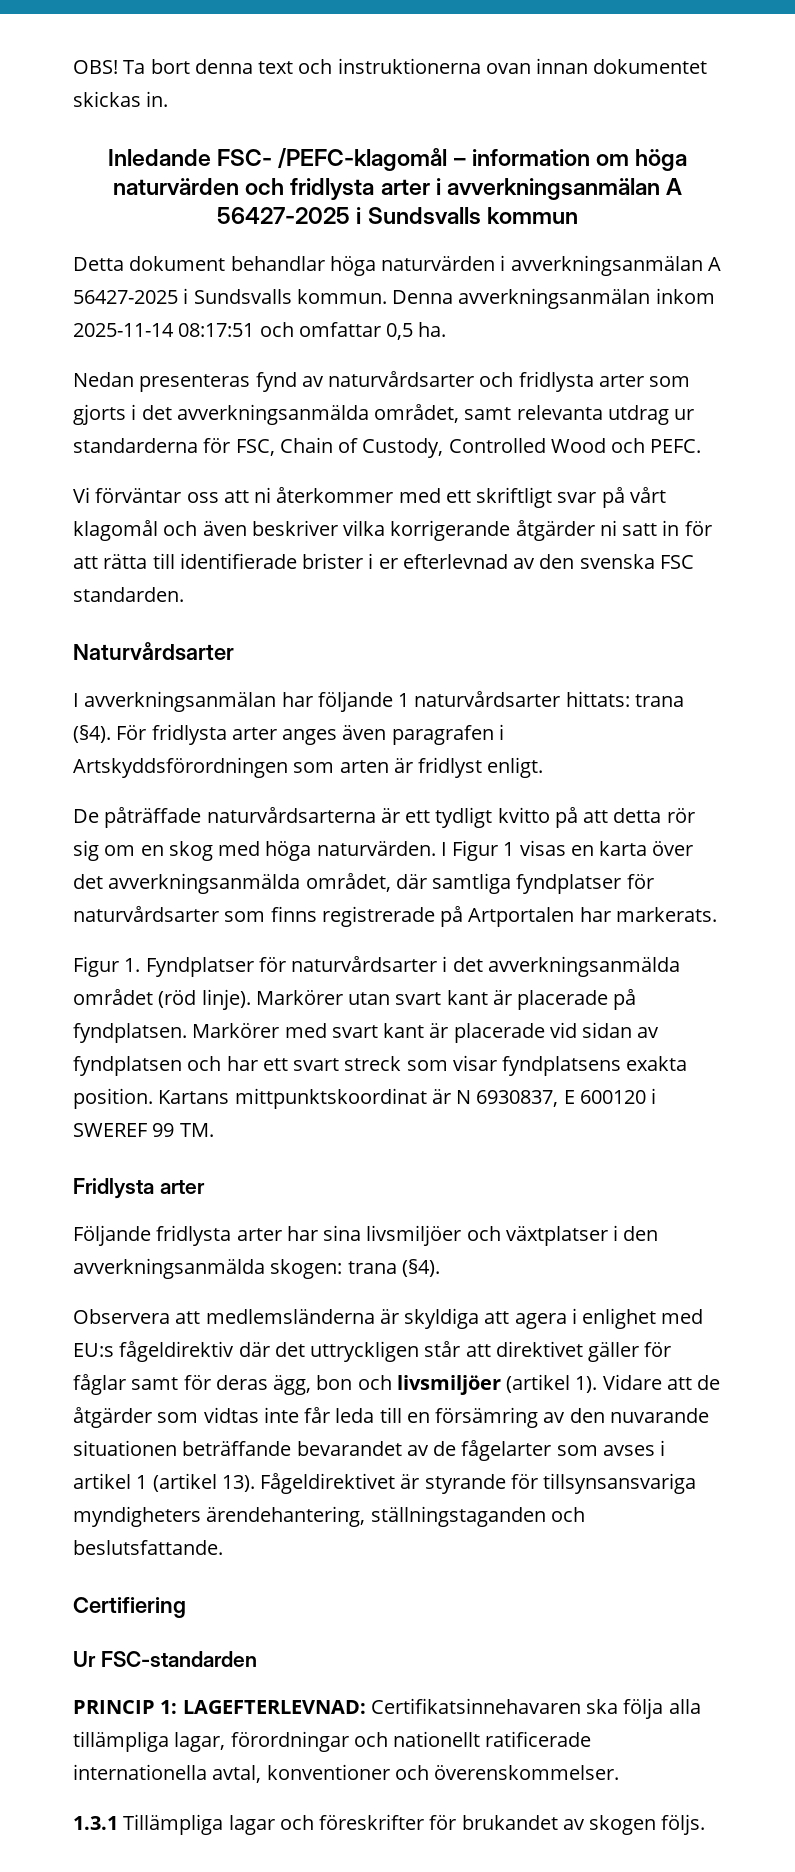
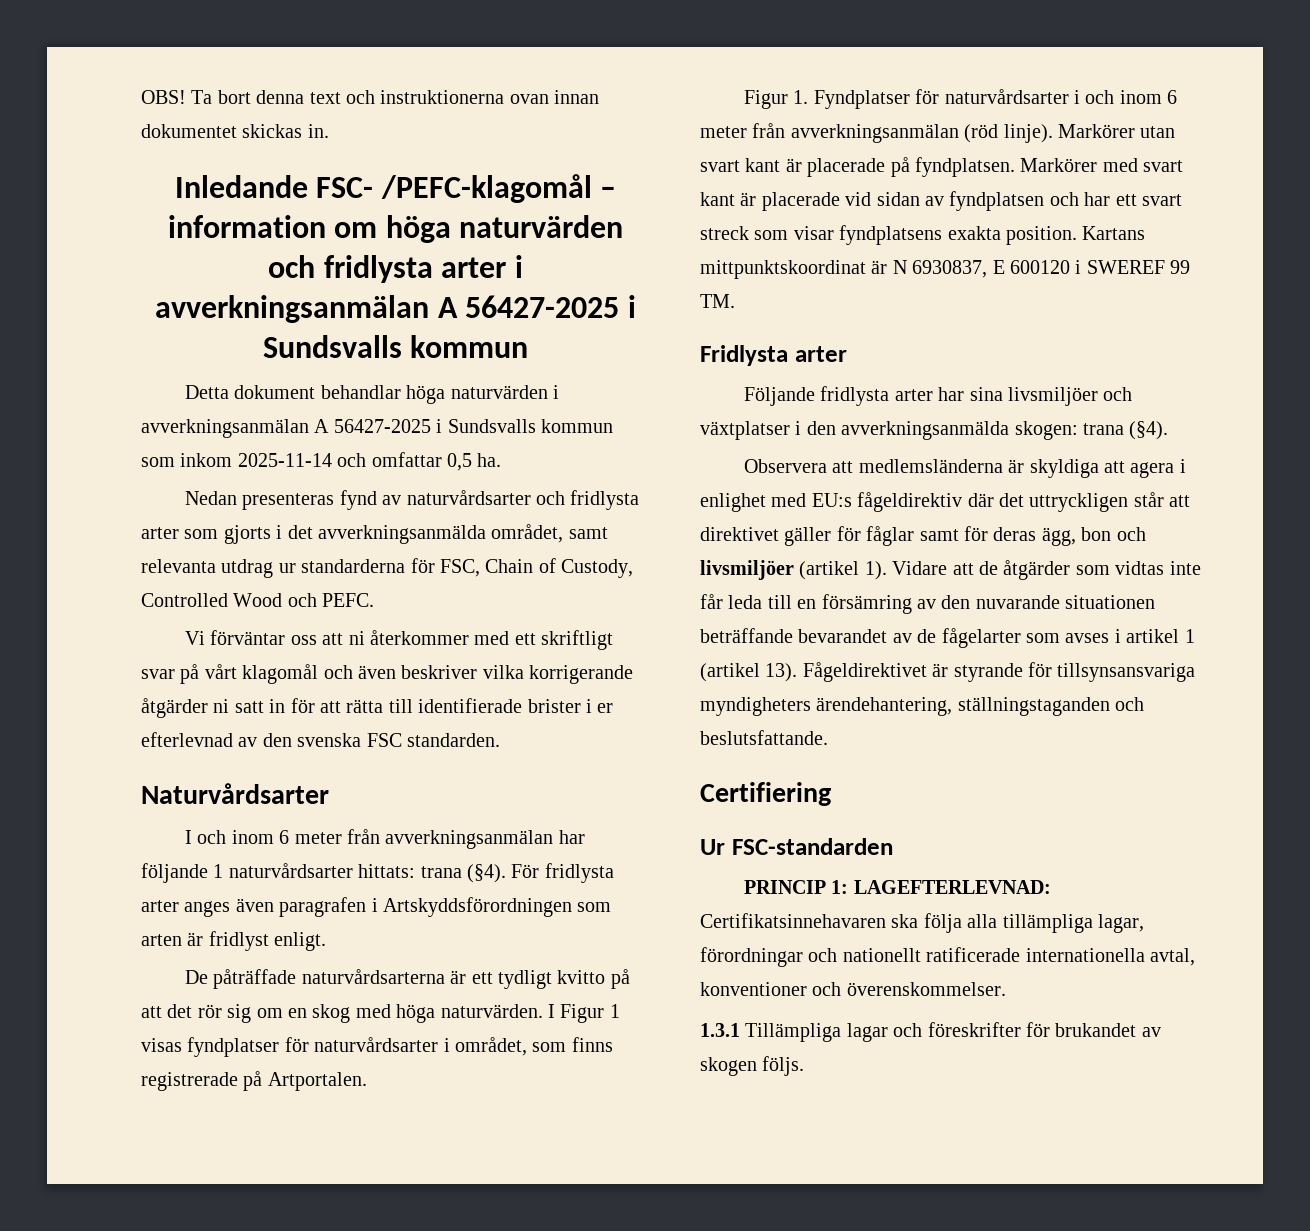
[296,288,651,309] kommun. Denna avverkningsanmälan -> [541,419,613,433] [141,457,175,467] kommun som
[178,323,255,337] 08:17:51 -> (332, 460) none
(79, 700) none -> [197,829,380,844] och inom 6 meter från
[613,808,662,823] detta -> [167,1004,193,1018] det
[570,841,694,856] [73,873,512,894] en karta över det avverkningsanmälda området, där samtliga -> (182, 1045) none
(219, 914) none -> [443,1037,527,1056] i området,
[468,907,717,927] Artportalen har markerats. -> [267,1072,367,1091] Artportalen.
[452,956,680,977] [73,989,153,1005] det avverkningsanmälda området -> [1085,90,1178,104] [700,123,959,143] och inom 6 meter från avverkningsanmälan

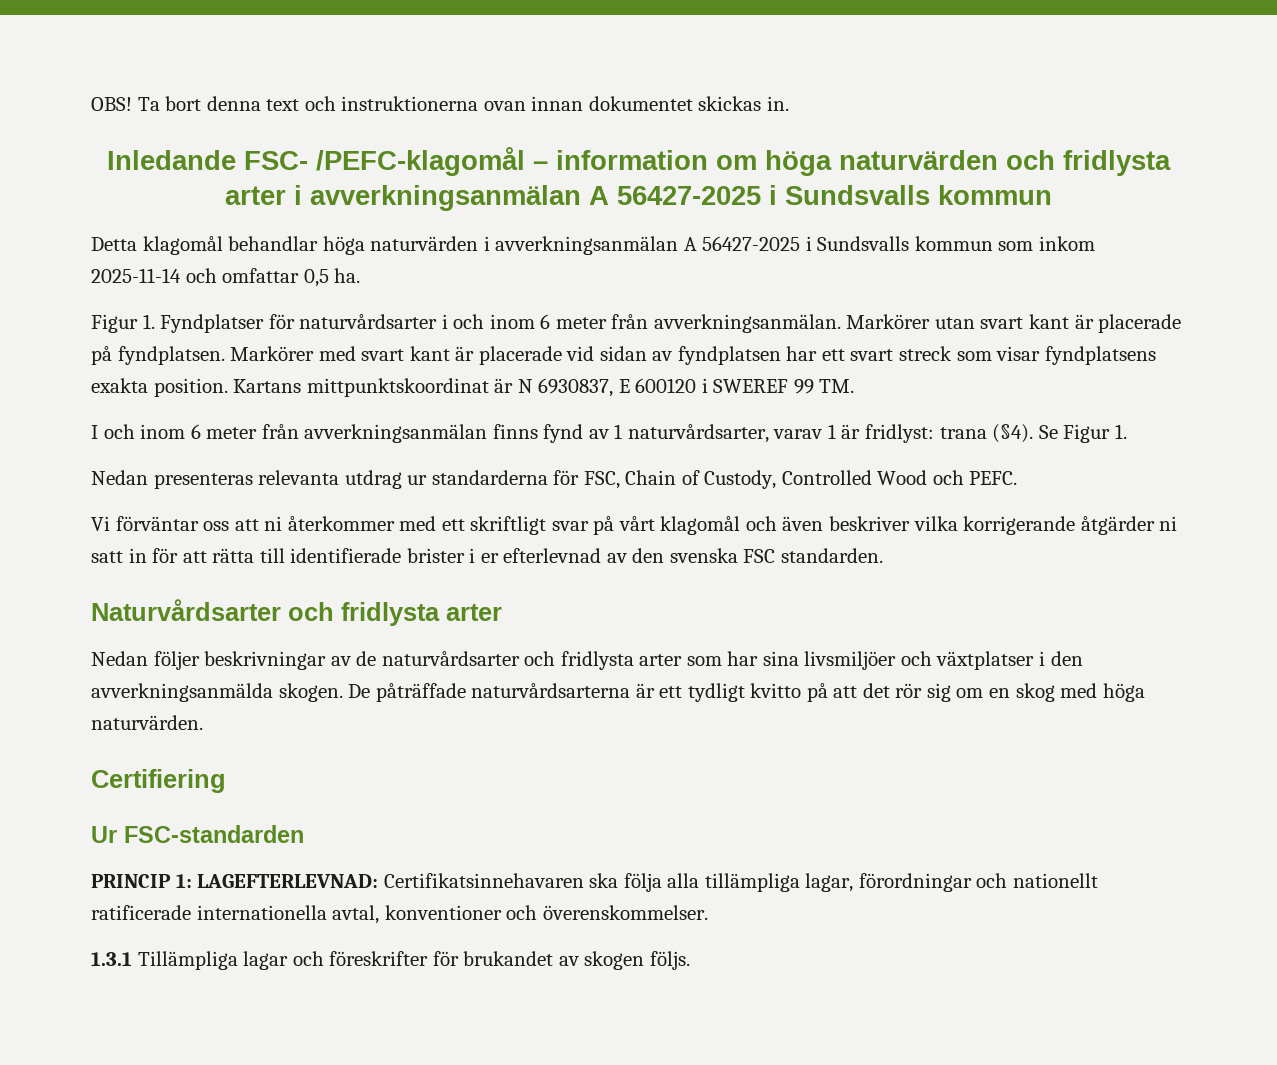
[234,385,316,399] dokument -> [142,236,223,255] klagomål
[184,490,640,510] [141,524,608,544] Nedan presenteras fynd av naturvårdsarter och fridlysta arter som gjorts i det avverkningsanmälda området, samt -> [91,314,1182,333] [91,346,1156,365] [91,378,855,397] [91,424,1127,443] [91,470,253,489] Figur 1. Fyndplatser för naturvårdsarter i och inom 6 meter från avverkningsanmälan. Markörer utan svart kant är placerade på fyndplatsen. Markörer med svart kant är placerade vid sidan av fyndplatsen har ett svart streck som visar fyndplatsens exakta position. Kartans mittpunktskoordinat är N 6930837, E 600120 i SWEREF 99 TM. // I och inom 6 meter från avverkningsanmälan finns fynd av 1 naturvårdsarter, varav 1 är fridlyst: trana (§4). Se Figur 1. // Nedan presenteras
[184,829,585,849] [141,863,614,883] [141,897,612,917] [141,931,327,951] // I och inom 6 meter från avverkningsanmälan har följande 1 naturvårdsarter hittats: trana (§4). För fridlysta arter anges även paragrafen i Artskyddsförordningen som arten är fridlyst enligt. // -> [288,602,502,626] [91,651,1083,670] [91,683,343,702] och fridlysta arter // Nedan följer beskrivningar av de naturvårdsarter och fridlysta arter som har sina livsmiljöer och växtplatser i den avverkningsanmälda skogen.
[548,1004,620,1023] [141,1037,613,1057] [141,1071,367,1091] [743,89,1178,109] [700,123,1176,143] [700,157,1184,177] [700,191,1182,211] [700,225,1146,245] [700,260,1191,279] [700,294,735,308] [700,345,847,366] [743,386,1133,406] [700,421,1169,440] [743,459,1186,478] [700,492,1191,512] [700,526,1146,546] [700,560,1201,580] [700,594,1156,614] [700,628,1195,648] [700,662,1196,682] [700,697,1145,716] [700,730,828,745] I Figur 1 visas fyndplatser för naturvårdsarter i området, som finns registrerade på Artportalen. // Figur 1. Fyndplatser för naturvårdsarter i och inom 6 meter från avverkningsanmälan (röd linje). Markörer utan svart kant är placerade på fyndplatsen. Markörer med svart kant är placerade vid sidan av fyndplatsen och har ett svart streck som visar fyndplatsens exakta position. Kartans mittpunktskoordinat är N 6930837, E 600120 i SWEREF 99 TM. // Fridlysta arter // Följande fridlysta arter har sina livsmiljöer och växtplatser i den avverkningsanmälda skogen: trana (§4). // Observera att medlemsländerna är skyldiga att agera i enlighet med EU:s fågeldirektiv där det uttryckligen står att direktivet gäller för fåglar samt för deras ägg, bon och livsmiljöer (artikel 1). Vidare att de åtgärder som vidtas inte får leda till en försämring av den nuvarande situationen beträffande bevarandet av de fågelarter som avses i artikel 1 (artikel 13). Fågeldirektivet är styrande för tillsynsansvariga myndigheters ärendehantering, ställningstaganden och beslutsfattande. -> (203, 722) none

